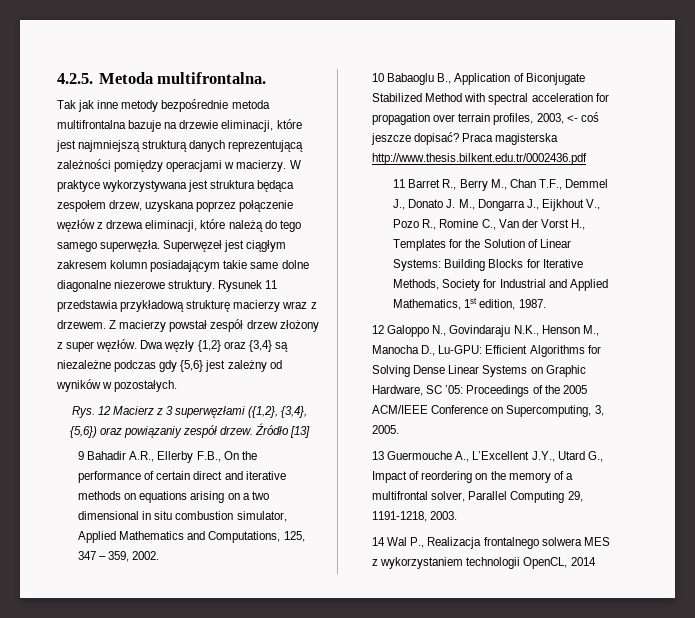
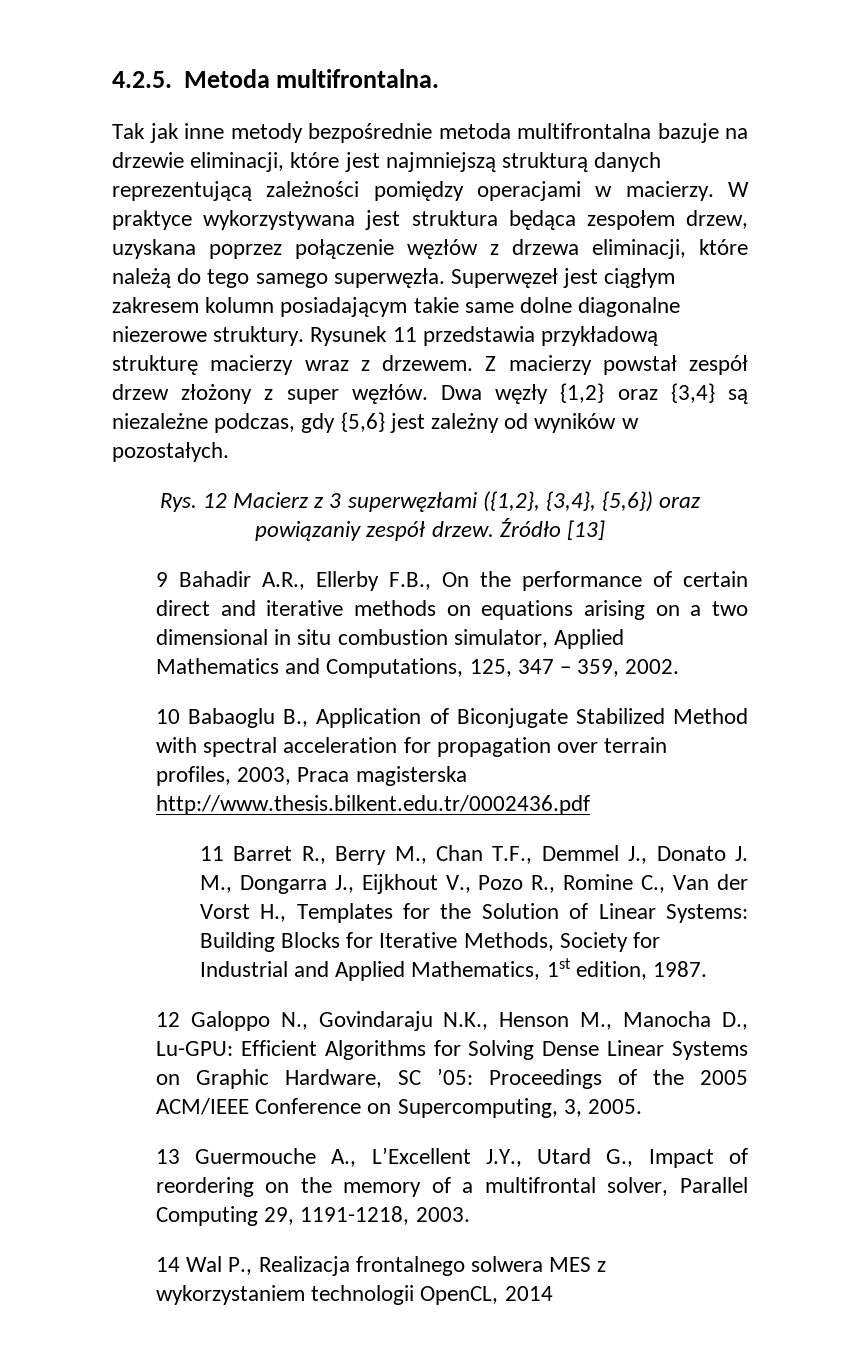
[114,360,157,372] podczas -> [214,413,296,433] podczas,
[566,112,599,122] [371,132,460,145] <- coś jeszcze dopisać? -> (292, 776) none

